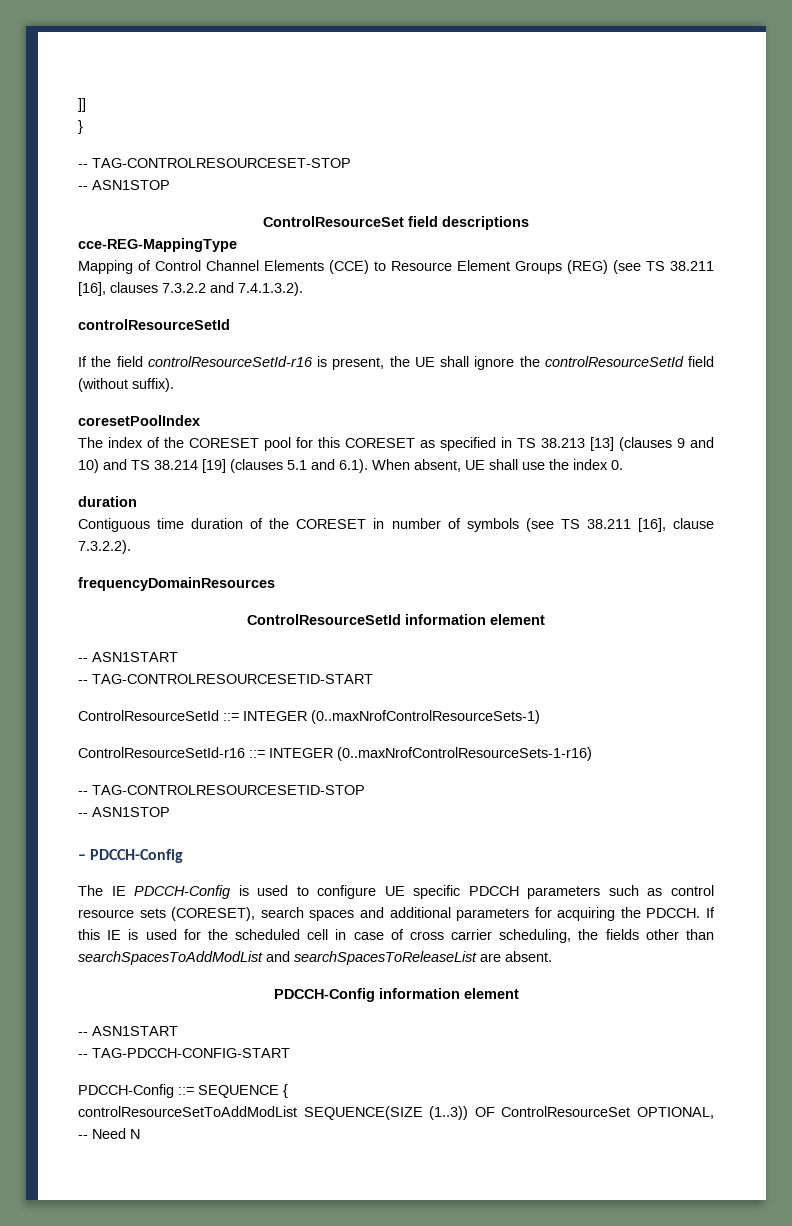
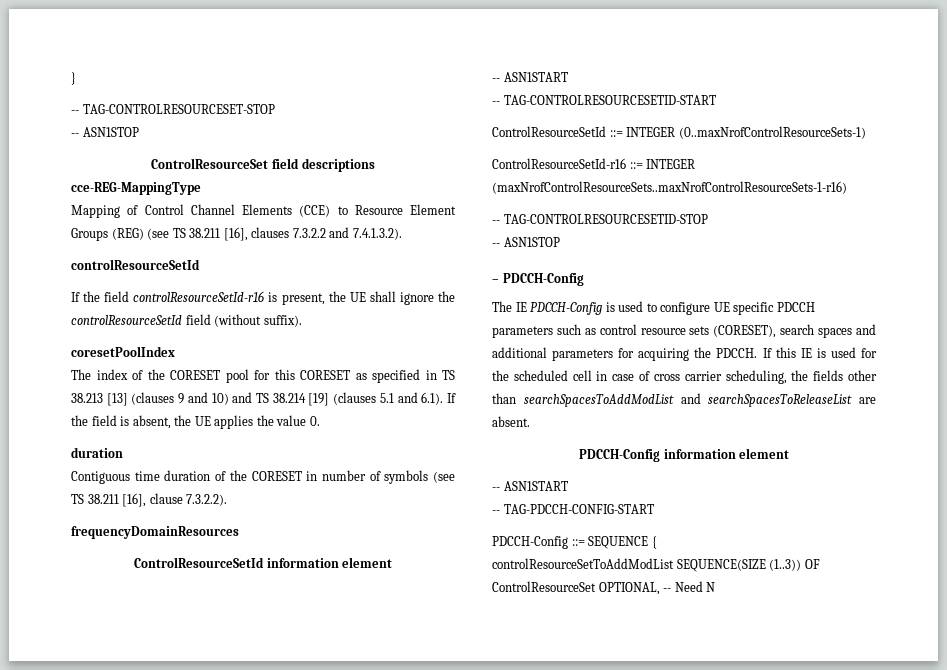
[78,98,86,112] ]] // -> (71, 78) none
[372,459,608,472] When absent, UE shall use the index -> [447,393,457,403] [71,415,307,429] If the field is absent, the UE applies the value
[337,747,592,761] (0..maxNrofControlResourceSets-1-r16) -> [492,181,847,194] (maxNrofControlResourceSets..maxNrofControlResourceSets-1-r16)

